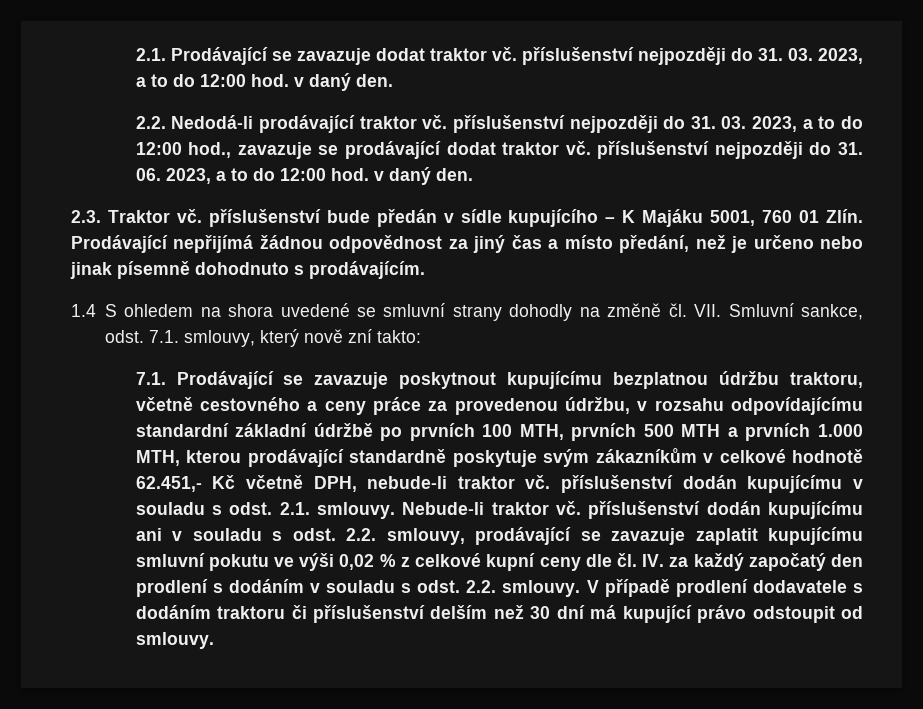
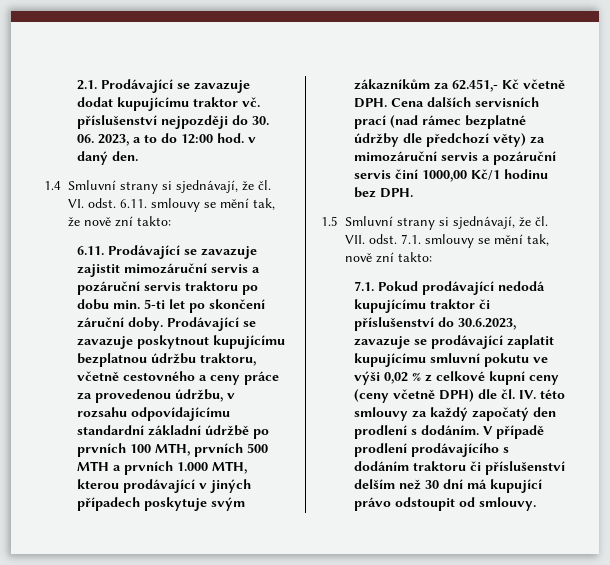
[429,47,864,65] [135,73,393,91] [135,115,863,133] [135,141,863,159] traktor vč. příslušenství nejpozději do 31. 03. 2023, a to do 12:00 hod. v daný den. // 2.2. Nedodá-li prodávající traktor vč. příslušenství nejpozději do 31. 03. 2023, a to do 12:00 hod., zavazuje se prodávající dodat traktor vč. příslušenství nejpozději do 31. -> [117,97,261,111] [77,115,270,129] kupujícímu traktor vč. příslušenství nejpozději do 30.
[71,209,863,227] [71,235,863,253] [70,261,425,279] [71,303,863,321] [104,329,421,347] [135,372,166,385] 2.3. Traktor vč. příslušenství bude předán v sídle kupujícího – K Majáku 5001, 760 01 Zlín. Prodávající nepřijímá žádnou odpovědnost za jiný čas a místo předání, než je určeno nebo jinak písemně dohodnuto s prodávajícím. // 1.4 S ohledem na shora uvedené se smluvní strany dohodly na změně čl. VII. Smluvní sankce, odst. 7.1. smlouvy, který nově zní takto: // 7.1. -> [44,180,271,194] [68,198,275,212] [68,216,171,227] [77,245,258,259] [77,263,261,277] [77,281,259,295] [77,299,266,313] [77,317,164,331] 1.4 Smluvní strany si sjednávají, že čl. VI. odst. 6.11. smlouvy se mění tak, že nově zní takto: // 6.11. Prodávající se zavazuje zajistit mimozáruční servis a pozáruční servis traktoru po dobu min. 5-ti let po skončení záruční doby.
[349,448,863,467] [135,475,863,493] [135,501,863,519] [135,527,686,545] standardně poskytuje svým zákazníkům v celkové hodnotě 62.451,- Kč včetně DPH, nebude-li traktor vč. příslušenství dodán kupujícímu v souladu s odst. 2.1. smlouvy. Nebude-li traktor vč. příslušenství dodán kupujícímu ani v souladu s odst. 2.2. smlouvy, prodávající se zavazuje -> [199,479,252,493] [77,497,246,511] [354,79,566,92] [354,97,540,108] [354,115,527,129] [354,133,546,147] [354,151,557,165] [354,169,549,182] [354,187,414,198] [321,216,548,230] [345,234,549,248] [345,252,432,263] [354,281,546,295] [354,299,491,313] [354,317,517,331] [354,335,504,349] v jiných případech poskytuje svým zákazníkům za 62.451,- Kč včetně DPH. Cena dalších servisních prací (nad rámec bezplatné údržby dle předchozí věty) za mimozáruční servis a pozáruční servis činí 1000,00 Kč/1 hodinu bez DPH. // 1.5 Smluvní strany si sjednávají, že čl. VII. odst. 7.1. smlouvy se mění tak, nově zní takto: // 7.1. Pokud prodávající nedodá kupujícímu traktor či příslušenství do 30.6.2023, zavazuje se prodávající
(581, 564) none -> [354,389,475,403] (ceny včetně DPH)
(665, 560) none -> [540,389,566,399] [354,407,409,421] této smlouvy
[228,579,581,597] dodáním v souladu s odst. 2.2. smlouvy. -> [421,425,480,435] dodáním.
[752,580,847,593] dodavatele -> [411,443,500,457] prodávajícího

